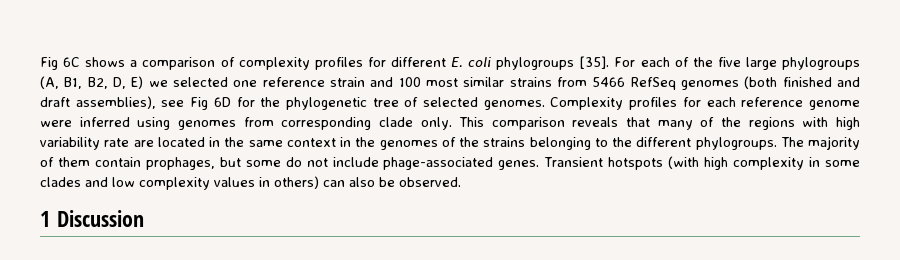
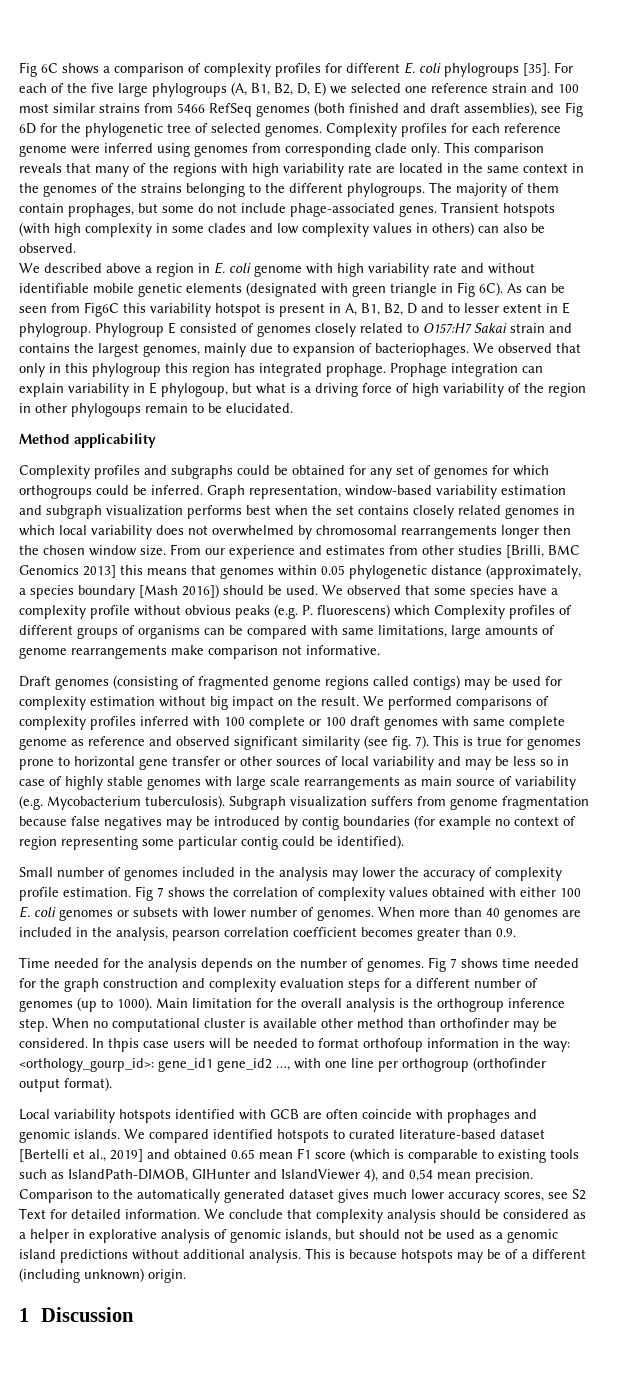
(461, 182) none -> [19,262,535,277] [19,282,565,297] [19,302,570,317] [19,322,572,337] [19,343,581,357] [19,363,543,377] [19,382,586,397] [19,403,293,417] [19,433,156,448] [19,465,549,479] [19,485,566,499] [19,505,575,519] [19,525,571,539] [19,544,580,559] [19,564,581,579] [19,584,558,599] [19,604,572,619] [19,625,555,639] [19,645,380,659] [19,675,562,690] [19,696,549,710] [19,716,565,730] [19,735,581,750] [19,756,569,770] [19,776,576,790] [19,795,589,810] [19,815,576,830] [19,835,404,850] [19,867,562,881] [19,886,581,901] [19,906,581,921] [19,927,516,941] [19,957,579,972] [19,978,538,992] [19,997,565,1012] [19,1018,557,1032] [19,1038,570,1052] [19,1057,546,1072] [19,1077,112,1092] [19,1109,537,1123] [19,1129,545,1143] [19,1148,579,1163] [19,1168,533,1183] [19,1189,586,1203] [19,1208,586,1223] [19,1229,558,1243] [19,1248,586,1263] [19,1268,186,1283] // We described above a region in E. coli genome with high variability rate and without identifiable mobile genetic elements (designated with green triangle in Fig 6C). As can be seen from Fig6C this variability hotspot is present in A, B1, B2, D and to lesser extent in E phylogroup. Phylogroup E consisted of genomes closely related to O157:H7 Sakai strain and contains the largest genomes, mainly due to expansion of bacteriophages. We observed that only in this phylogroup this region has integrated prophage. Prophage integration can explain variability in E phylogoup, but what is a driving force of high variability of the region in other phylogoups remain to be elucidated. // Method applicability // Complexity profiles and subgraphs could be obtained for any set of genomes for which orthogroups could be inferred. Graph representation, window-based variability estimation and subgraph visualization performs best when the set contains closely related genomes in which local variability does not overwhelmed by chromosomal rearrangements longer then the chosen window size. From our experience and estimates from other studies [Brilli, BMC Genomics 2013] this means that genomes within 0.05 phylogenetic distance (approximately, a species boundary [Mash 2016]) should be used. We observed that some species have a complexity profile without obvious peaks (e.g. P. fluorescens) which Complexity profiles of different groups of organisms can be compared with same limitations, large amounts of genome rearrangements make comparison not informative. // Draft genomes (consisting of fragmented genome regions called contigs) may be used for complexity estimation without big impact on the result. We performed comparisons of complexity profiles inferred with 100 complete or 100 draft genomes with same complete genome as reference and observed significant similarity (see fig. 7). This is true for genomes prone to horizontal gene transfer or other sources of local variability and may be less so in case of highly stable genomes with large scale rearrangements as main source of variability (e.g. Mycobacterium tuberculosis). Subgraph visualization suffers from genome fragmentation because false negatives may be introduced by contig boundaries (for example no context of region representing some particular contig could be identified). // Small number of genomes included in the analysis may lower the accuracy of complexity profile estimation. Fig 7 shows the correlation of complexity values obtained with either 100 E. coli genomes or subsets with lower number of genomes. When more than 40 genomes are included in the analysis, pearson correlation coefficient becomes greater than 0.9. // Time needed for the analysis depends on the number of genomes. Fig 7 shows time needed for the graph construction and complexity evaluation steps for a different number of genomes (up to 1000). Main limitation for the overall analysis is the orthogroup inference step. When no computational cluster is available other method than orthofinder may be considered. In thpis case users will be needed to format orthofoup information in the way: <orthology_gourp_id>: gene_id1 gene_id2 …, with one line per orthogroup (orthofinder output format). // Local variability hotspots identified with GCB are often coincide with prophages and genomic islands. We compared identified hotspots to curated literature-based dataset [Bertelli et al., 2019] and obtained 0.65 mean F1 score (which is comparable to existing tools such as IslandPath-DIMOB, GIHunter and IslandViewer 4), and 0,54 mean precision. Comparison to the automatically generated dataset gives much lower accuracy scores, see S2 Text for detailed information. We conclude that complexity analysis should be considered as a helper in explorative analysis of genomic islands, but should not be used as a genomic island predictions without additional analysis. This is because hotspots may be of a different (including unknown) origin.

